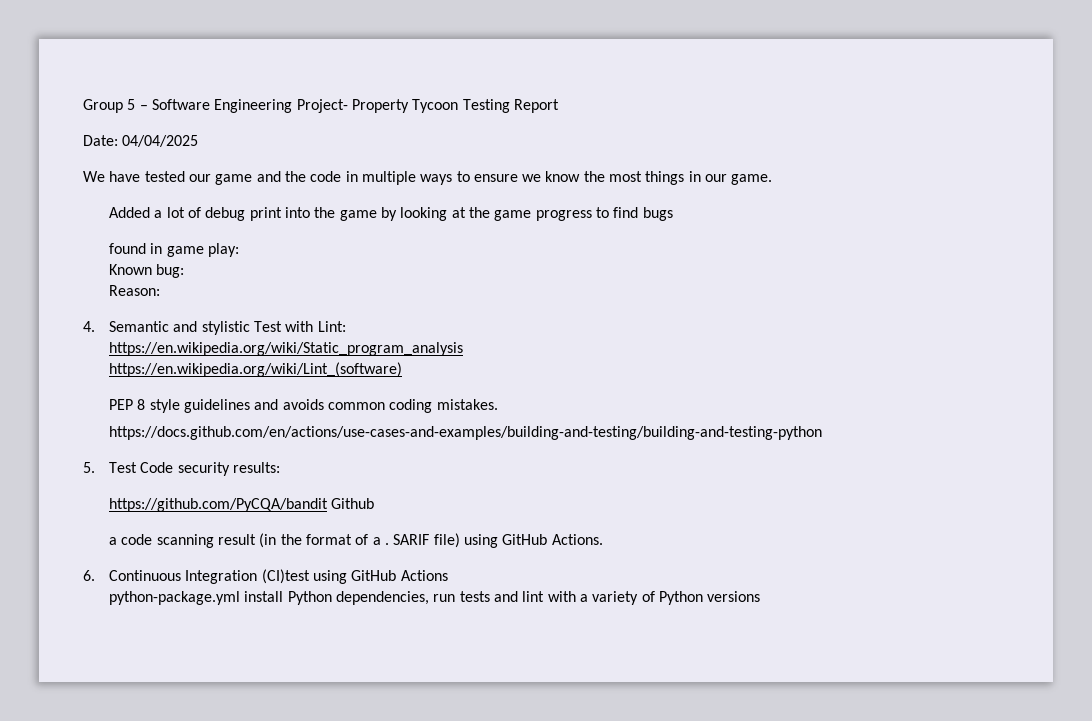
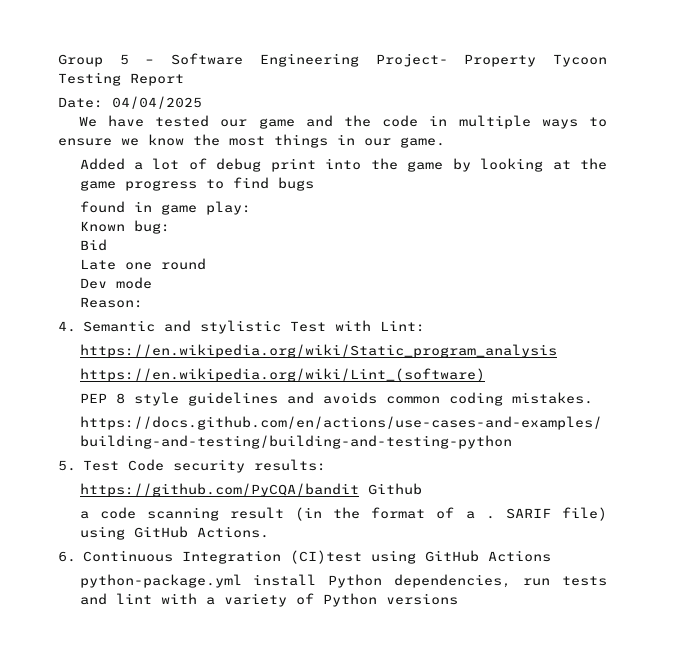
(185, 271) none -> [79,239,107,251] [79,258,206,270] [79,277,152,289] // Bid // Late one round // Dev mode

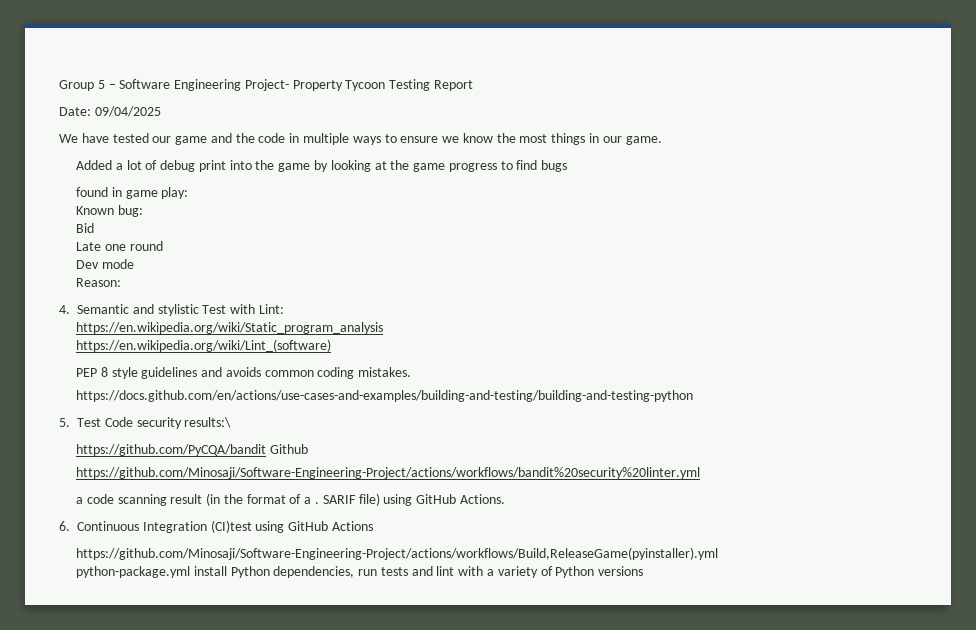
[112,96,202,109] 04/04/2025 -> [94,106,161,117] 09/04/2025
[253,459,326,471] results: -> [184,417,232,428] results:\
(422, 489) none -> [75,467,700,479] // https://github.com/Minosaji/Software-Engineering-Project/actions/workflows/bandit%20security%20linter.yml
(551, 556) none -> [75,547,718,560] // https://github.com/Minosaji/Software-Engineering-Project/actions/workflows/Build,ReleaseGame(pyinstaller).yml

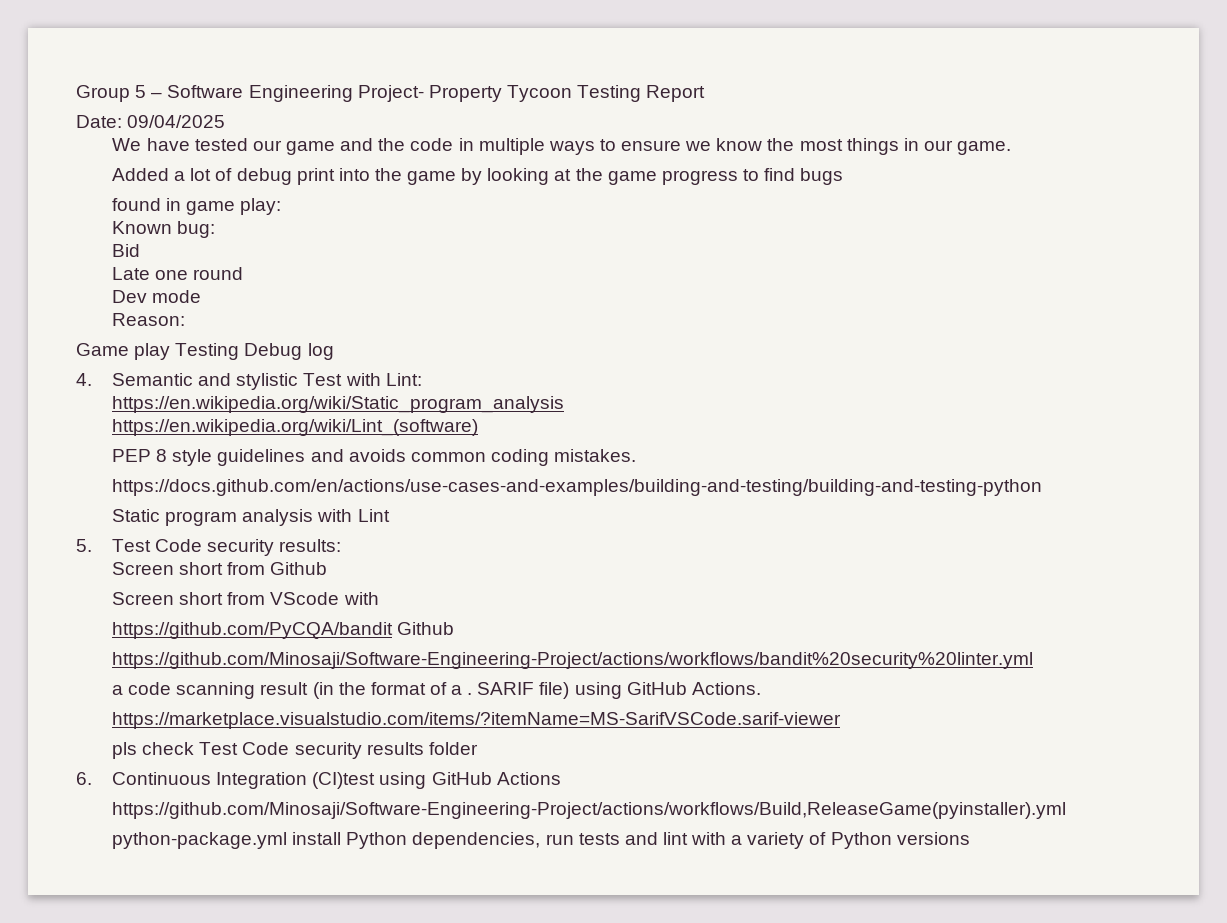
(121, 282) none -> [76,343,334,360] // Game play Testing Debug log
(693, 396) none -> [111,509,390,526] // Static program analysis with Lint
[184,417,232,428] results:\ -> [279,539,342,552] [111,562,328,575] [111,592,379,605] results: // Screen short from Github // Screen short from VScode with
(505, 499) none -> [111,712,841,729] [111,742,478,759] // https://marketplace.visualstudio.com/items/?itemName=MS-SarifVSCode.sarif-viewer // pls check Test Code security results folder

